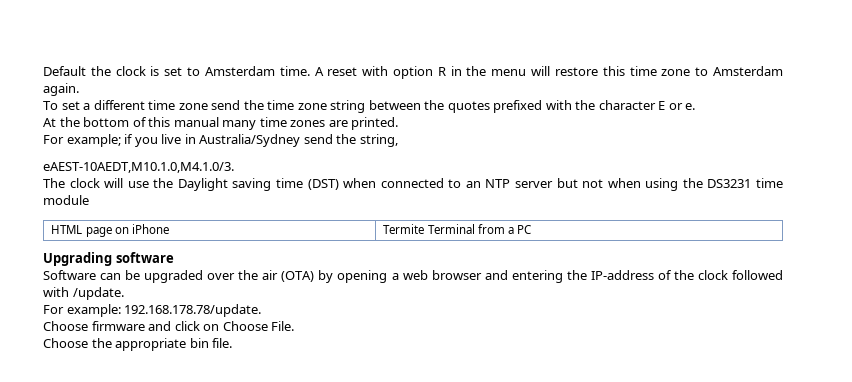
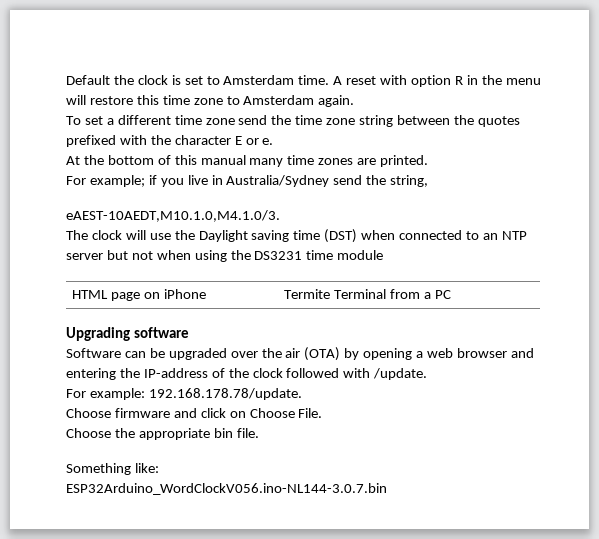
(233, 343) none -> [66,463,159,475] [66,483,387,495] // Something like: // ESP32Arduino_WordClockV056.ino-NL144-3.0.7.bin

